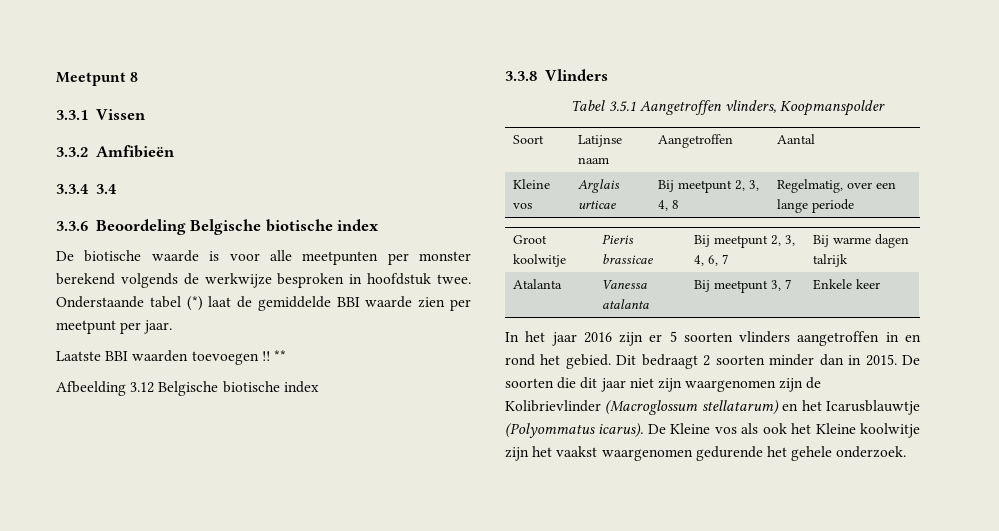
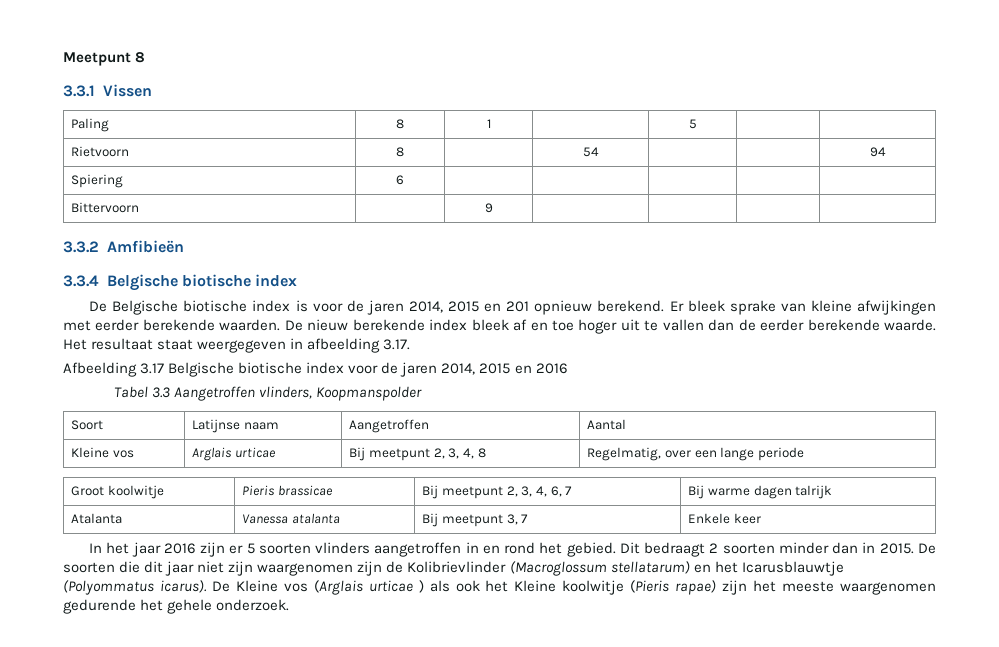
(146, 114) none -> [71,118,110,132] [396,119,404,129] [486,119,491,128] [688,119,697,129] [71,146,130,157] [396,147,404,157] [582,147,599,157] [869,147,886,157] [71,174,124,188] [396,175,404,185] [71,202,140,213] [484,203,493,213] // Paling | 8 | 1 | | 5 | | // Rietvoorn | 8 | | 54 | | | 94 // Spiering | 6 | | | | | // Bittervoorn | | 9 | | | |
[95,184,117,194] [56,219,186,235] 3.4 // 3.3.6 Beoordeling -> (99, 281) none
[84,250,471,265] [56,273,471,288] [56,296,471,311] [56,320,173,334] [56,350,286,365] [56,381,319,396] [505,69,608,81] biotische waarde is voor alle meetpunten per monster berekend volgends de werkwijze besproken in hoofdstuk twee. Onderstaande tabel (*) laat de gemiddelde BBI waarde zien per meetpunt per jaar. // Laatste BBI waarden toevoegen !! ** // Afbeelding 3.12 Belgische biotische index // 3.3.8 Vlinders -> [112,300,936,315] [63,319,937,334] [63,338,411,353] [63,362,568,377] Belgische biotische index is voor de jaren 2014, 2015 en 201 opnieuw berekend. Er bleek sprake van kleine afwijkingen met eerder berekende waarden. De nieuw berekende index bleek af en toe hoger uit te vallen dan de eerder berekende waarde. Het resultaat staat weergegeven in afbeelding 3.17. // Afbeelding 3.17 Belgische biotische index voor de jaren 2014, 2015 en 2016
[608,101,636,112] 3.5.1 -> [151,387,170,398] 3.3
(737, 430) none -> [313,580,424,595] (Arglais urticae )
(921, 430) none -> [630,580,717,595] (Pieris rapae)
[556,446,598,457] vaakst -> [782,581,835,592] meeste

